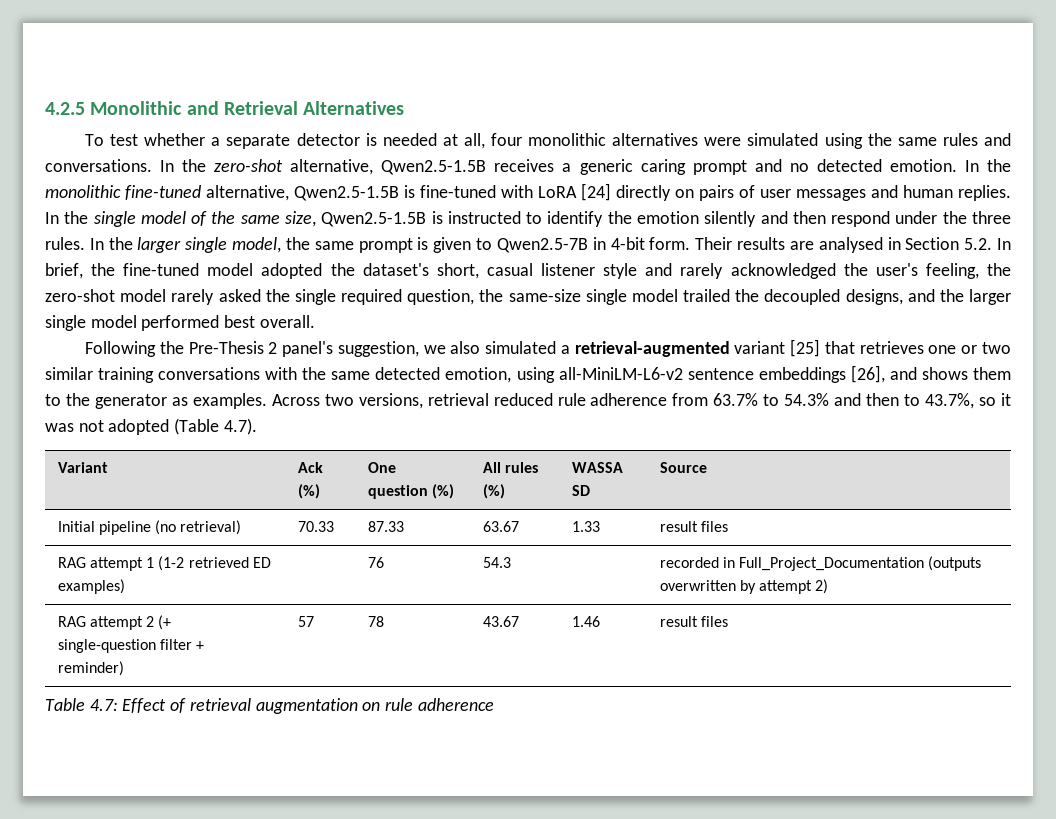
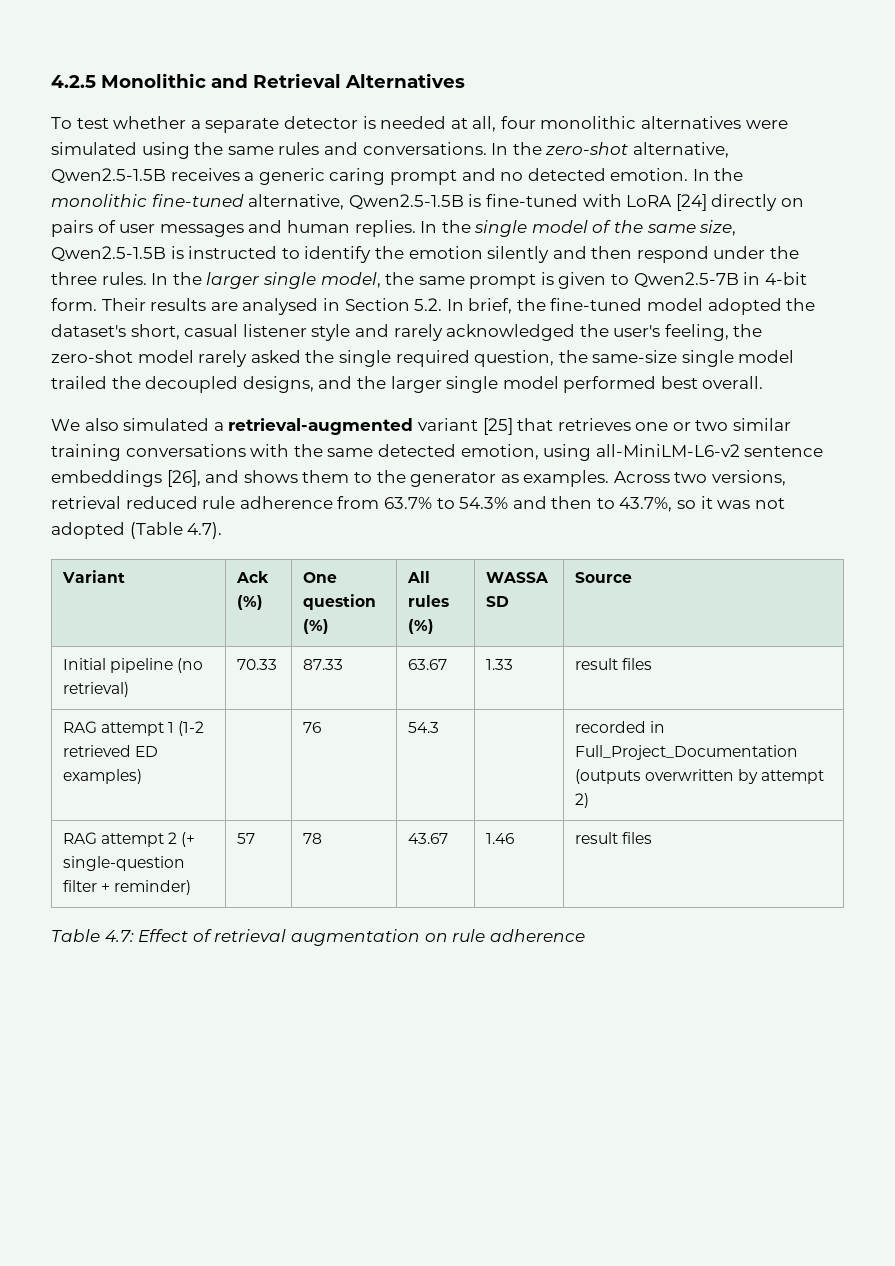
[85,341,446,357] Following the Pre-Thesis 2 panel's suggestion, we -> [51,419,80,431] We

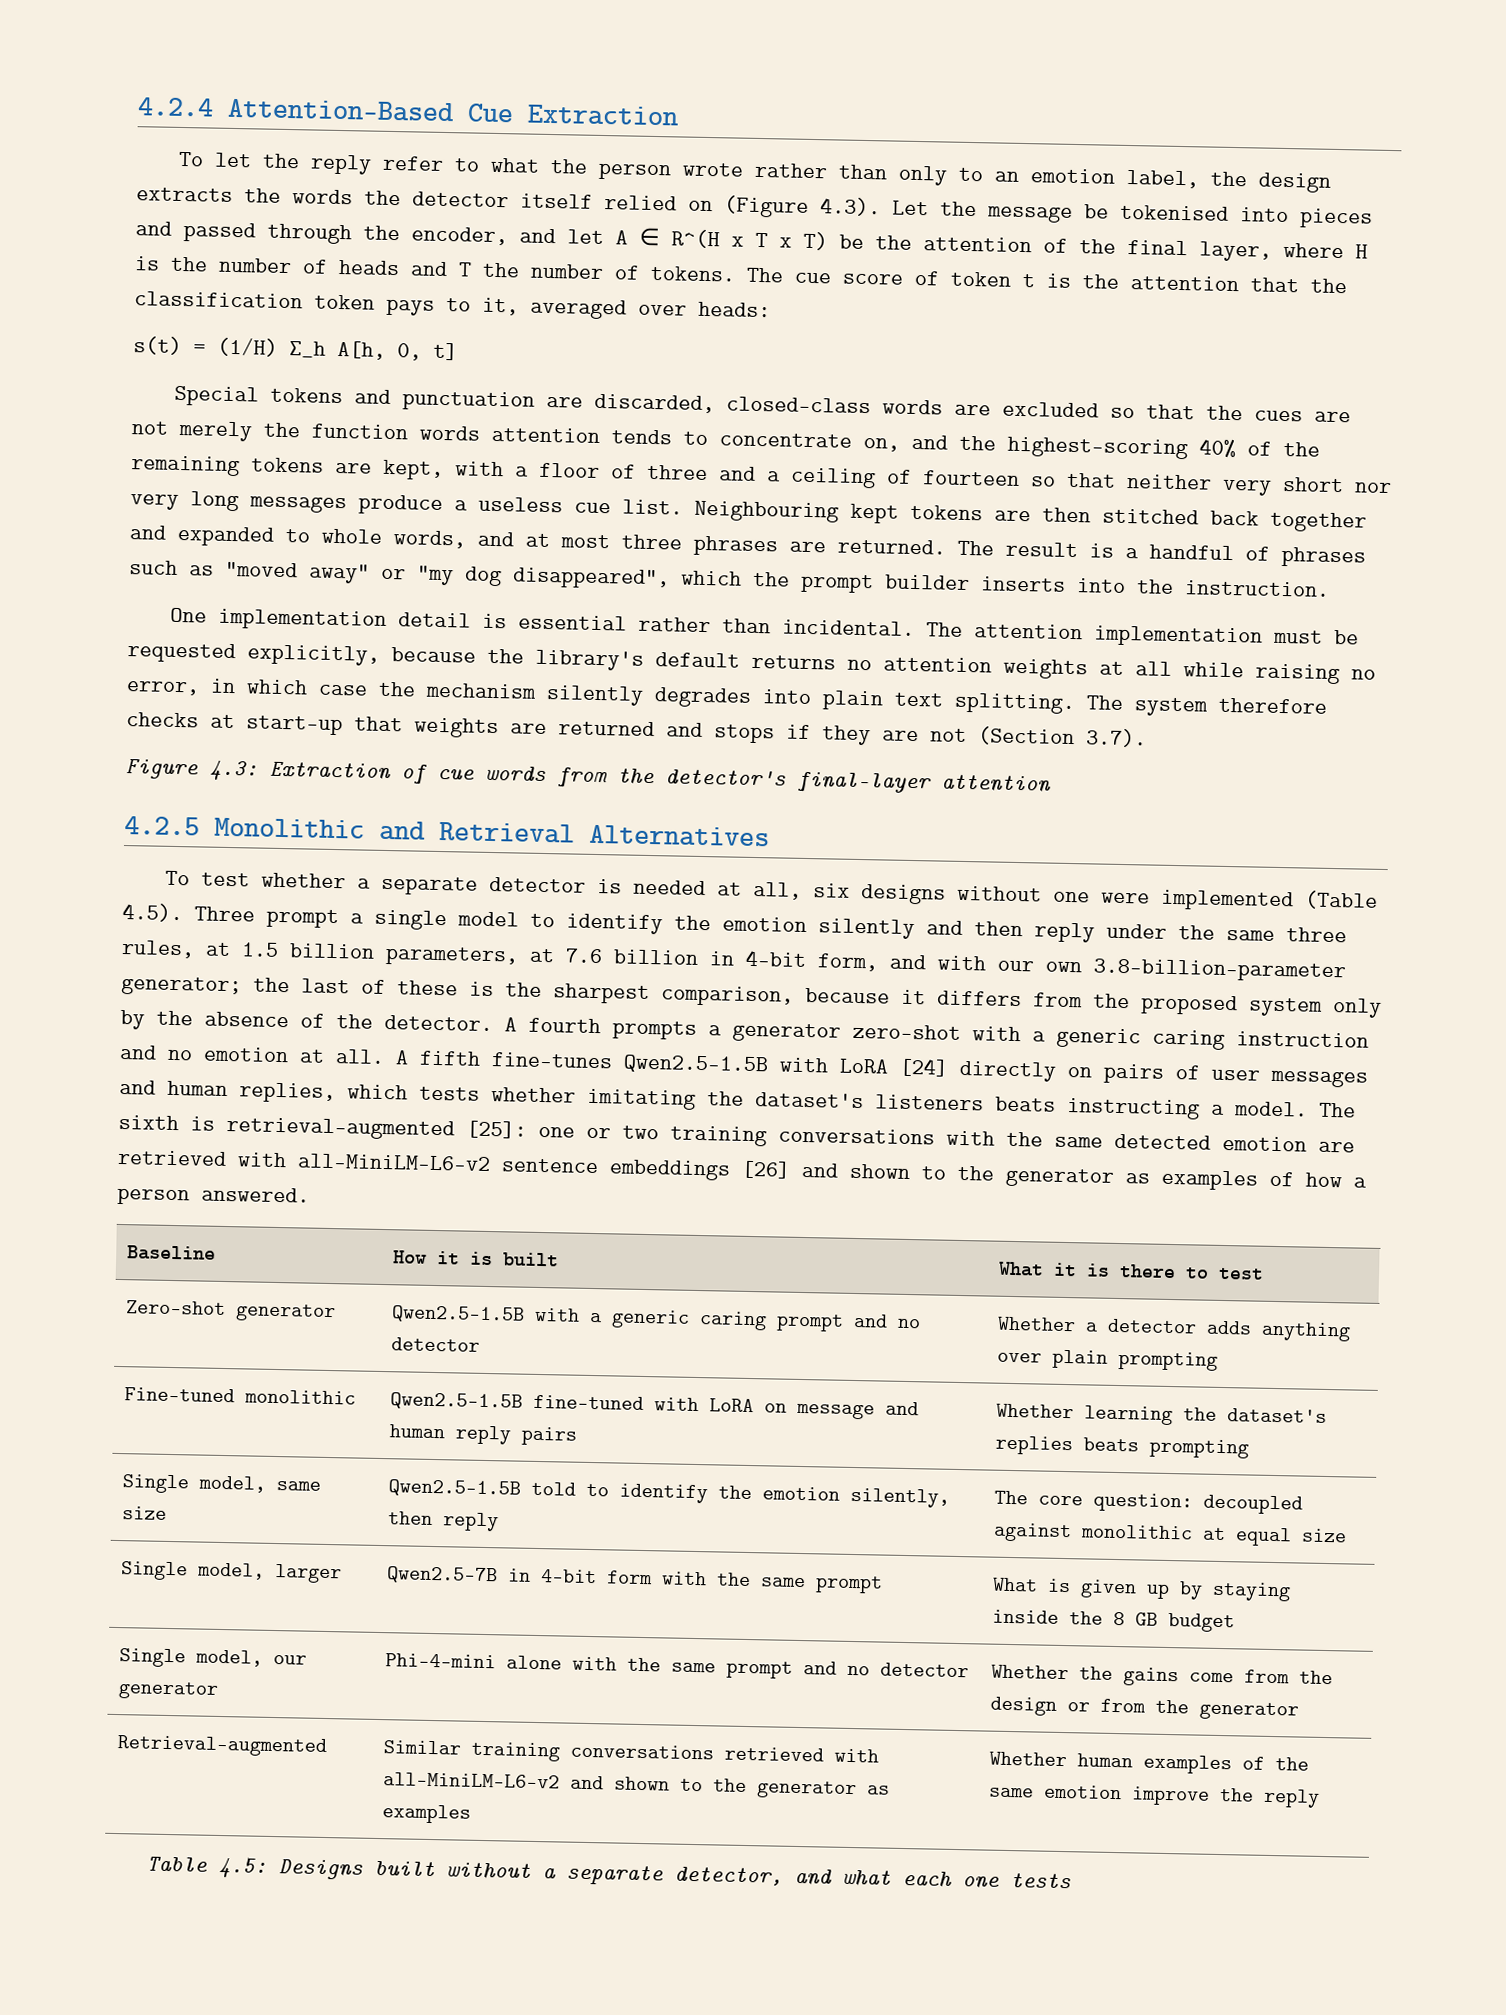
(51, 81) none -> [137,97,680,127] [177,151,1331,193] [136,187,1373,229] [135,221,1368,262] [134,256,1347,294] [134,291,771,320] [133,336,458,361] [173,385,1351,423] [131,420,1320,460] [131,455,1392,496] [130,491,1367,533] [129,525,1366,568] [129,560,1330,597] [169,607,1359,648] [127,642,1376,685] [126,678,1327,717] [126,712,1147,748] [125,759,1051,795] 4.2.4 Attention-Based Cue Extraction // To let the reply refer to what the person wrote rather than only to an emotion label, the design extracts the words the detector itself relied on (Figure 4.3). Let the message be tokenised into pieces and passed through the encoder, and let A ∈ R^(H x T x T) be the attention of the final layer, where H is the number of heads and T the number of tokens. The cue score of token t is the attention that the classification token pays to it, averaged over heads: // s(t) = (1/H) Σ_h A[h, 0, t] // Special tokens and punctuation are discarded, closed-class words are excluded so that the cues are not merely the function words attention tends to concentrate on, and the highest-scoring 40% of the remaining tokens are kept, with a floor of three and a ceiling of fourteen so that neither very short nor very long messages produce a useless cue list. Neighbouring kept tokens are then stitched back together and expanded to whole words, and at most three phrases are returned. The result is a handful of phrases such as "moved away" or "my dog disappeared", which the prompt builder inserts into the instruction. // One implementation detail is essential rather than incidental. The attention implementation must be requested explicitly, because the library's default returns no attention weights at all while raising no error, in which case the mechanism silently degrades into plain text splitting. The system therefore checks at start-up that weights are returned and stops if they are not (Section 3.7). // Figure 4.3: Extraction of cue words from the detector's final-layer attention //
[500,116,788,129] [51,142,729,159] [51,168,744,185] [51,194,578,210] four monolithic alternatives were simulated using the same rules and conversations. In the zero-shot alternative, Qwen2.5-1.5B receives a generic caring prompt and no detected emotion. In the monolithic fine-tuned alternative, Qwen2.5-1.5B is fine-tuned -> [812,883,1378,912] [122,902,1347,943] [121,939,1346,983] [121,975,1382,1018] [120,1009,1369,1050] [119,1044,769,1075] six designs without one were implemented (Table 4.5). Three prompt a single model to identify the emotion silently and then reply under the same three rules, at 1.5 billion parameters, at 7.6 billion in 4-bit form, and with our own 3.8-billion-parameter generator; the last of these is the sharpest comparison, because it differs from the proposed system only by the absence of the detector. A fourth prompts a generator zero-shot with a generic caring instruction and no emotion at all. A fifth fine-tunes Qwen2.5-1.5B
[354,220,737,237] [51,246,800,263] [51,272,807,289] [51,298,816,315] [51,324,763,341] [51,350,795,367] [51,376,764,393] [51,418,631,435] replies. In the single model of the same size, Qwen2.5-1.5B is instructed to identify the emotion silently and then respond under the three rules. In the larger single model, the same prompt is given to Qwen2.5-7B in 4-bit form. Their results are analysed in Section 5.2. In brief, the fine-tuned model adopted the dataset's short, casual listener style and rarely acknowledged the user's feeling, the zero-shot model rarely asked the single required question, the same-size single model trailed the decoupled designs, and the larger single model performed best overall. // We also simulated a retrieval-augmented variant [25] that retrieves -> [239,1082,1356,1120] [118,1114,527,1141] replies, which tests whether imitating the dataset's listeners beats instructing a model. The sixth is retrieval-augmented [25]:
[733,418,792,431] similar -> (659, 1132) none
[460,444,824,461] [51,470,787,487] [51,496,785,512] [51,522,223,539] [61,570,125,583] [235,571,269,583] [236,595,263,610] [302,572,337,583] [302,594,376,610] [302,619,329,634] [406,571,430,583] [407,595,449,607] [407,619,434,634] [485,572,549,583] [485,596,509,607] [574,572,632,583] [62,658,204,673] [62,682,129,697] [236,659,277,670] [302,659,343,670] [407,659,447,670] [485,659,513,670] [574,658,652,670] [62,721,205,736] [62,745,158,757] [62,769,142,784] [302,722,321,733] [407,722,439,733] [574,721,665,733] [574,745,798,760] [574,769,825,784] [574,793,589,808] [62,832,196,847] [62,856,185,871] [62,880,192,895] [236,833,255,844] [302,833,322,844] [407,833,448,844] [485,833,514,844] [574,832,652,844] [51,929,585,946] emotion, using all-MiniLM-L6-v2 sentence embeddings [26], and shows them to the generator as examples. Across two versions, retrieval reduced rule adherence from 63.7% to 54.3% and then to 43.7%, so it was not adopted (Table 4.7). // Variant | Ack (%) | One question (%) | All rules (%) | WASSA SD | Source // Initial pipeline (no retrieval) | 70.33 | 87.33 | 63.67 | 1.33 | result files // RAG attempt 1 (1-2 retrieved ED examples) | | 76 | 54.3 | | recorded in Full_Project_Documentation (outputs overwritten by attempt 2) // RAG attempt 2 (+ single-question filter + reminder) | 57 | 78 | 43.67 | 1.46 | result files // Table 4.7: Effect of retrieval augmentation on rule adherence -> [1222,1135,1355,1153] [117,1149,1367,1191] [117,1186,310,1206] [126,1245,216,1261] [392,1250,559,1267] [997,1261,1264,1280] [125,1300,336,1323] [390,1305,921,1332] [390,1337,480,1352] [996,1316,1351,1342] [996,1349,1218,1371] [123,1387,356,1405] [389,1392,919,1420] [388,1424,577,1446] [995,1403,1327,1426] [994,1435,1249,1459] [121,1474,321,1494] [121,1506,167,1520] [387,1479,950,1508] [387,1511,499,1532] [993,1490,1303,1515] [992,1522,1347,1547] [120,1561,342,1584] [386,1566,883,1594] [991,1577,1291,1602] [991,1609,1235,1633] [118,1648,307,1668] [117,1681,219,1700] [384,1653,969,1679] [990,1664,1333,1687] [989,1696,1299,1721] [116,1735,328,1758] [382,1740,879,1763] [382,1772,890,1800] [381,1804,471,1824] [988,1751,1309,1775] [988,1784,1320,1808] [145,1855,1071,1889] emotion are retrieved with all-MiniLM-L6-v2 sentence embeddings [26] and shown to the generator as examples of how a person answered. // Baseline | How it is built | What it is there to test // Zero-shot generator | Qwen2.5-1.5B with a generic caring prompt and no detector | Whether a detector adds anything over plain prompting // Fine-tuned monolithic | Qwen2.5-1.5B fine-tuned with LoRA on message and human reply pairs | Whether learning the dataset's replies beats prompting // Single model, same size | Qwen2.5-1.5B told to identify the emotion silently, then reply | The core question: decoupled against monolithic at equal size // Single model, larger | Qwen2.5-7B in 4-bit form with the same prompt | What is given up by staying inside the 8 GB budget // Single model, our generator | Phi-4-mini alone with the same prompt and no detector | Whether the gains come from the design or from the generator // Retrieval-augmented | Similar training conversations retrieved with all-MiniLM-L6-v2 and shown to the generator as examples | Whether human examples of the same emotion improve the reply // Table 4.5: Designs built without a separate detector, and what each one tests

